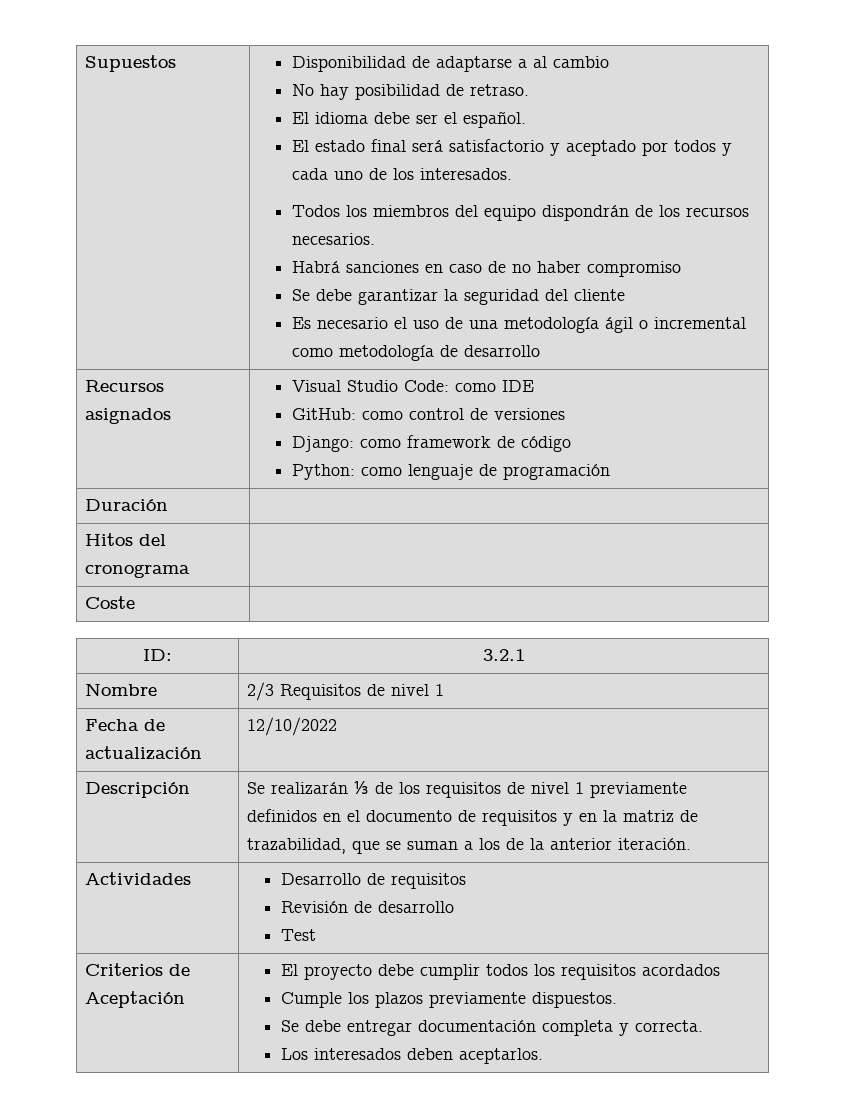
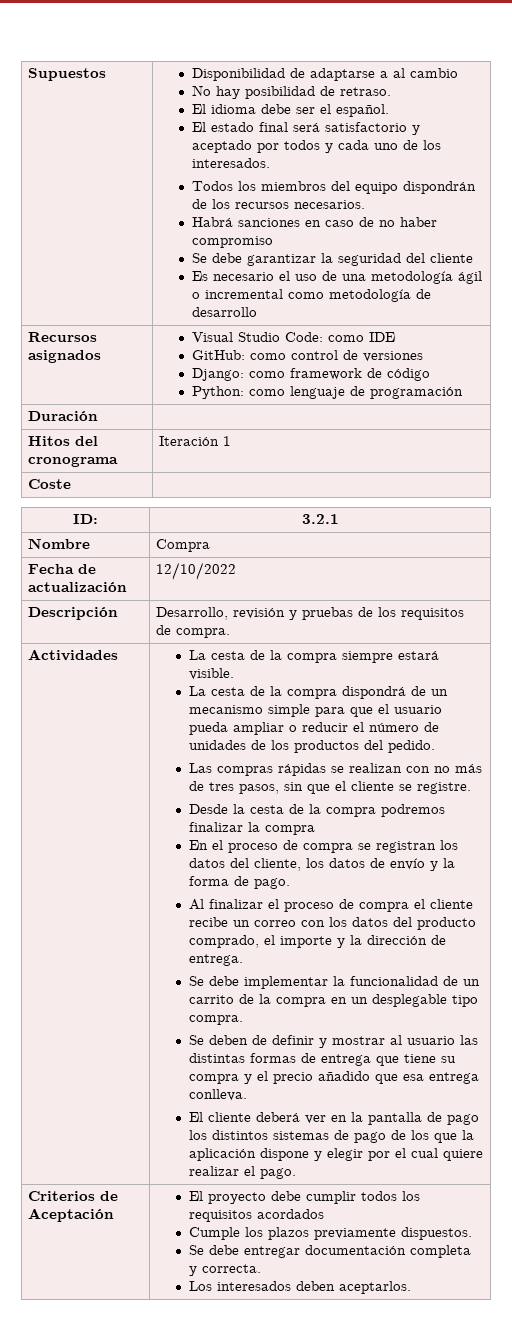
(191, 571) none -> [159,436,232,446] Iteración 1
[247,682,445,701] 2/3 Requisitos de nivel 1 -> [156,539,211,552] Compra
[247,781,688,798] [247,809,699,826] [247,838,692,854] [85,872,192,885] [281,873,467,889] [281,901,455,913] [281,929,317,941] Se realizarán ⅓ de los requisitos de nivel 1 previamente definidos en el documento de requisitos y en la matriz de trazabilidad, que se suman a los de la anterior iteración. // Actividades | Desarrollo de requisitos // Revisión de desarrollo // Test -> [156,607,465,620] [156,625,231,638] [28,649,119,661] [189,650,440,663] [189,668,235,680] [189,686,449,699] [189,704,443,717] [189,722,440,735] [189,740,436,753] [189,763,483,776] [189,781,472,794] [189,804,446,817] [189,822,316,835] [189,840,459,853] [189,858,456,871] [189,876,291,889] [189,899,474,912] [189,917,477,930] [189,935,447,948] [189,954,244,966] [189,976,481,989] [189,994,479,1007] [189,1015,244,1025] [189,1035,479,1048] [189,1053,457,1066] [189,1071,480,1084] [189,1089,248,1101] [189,1112,480,1125] [189,1130,475,1143] [189,1148,484,1161] [189,1166,297,1179] Desarrollo, revisión y pruebas de los requisitos de compra. // Actividades | La cesta de la compra siempre estará visible. // La cesta de la compra dispondrá de un mecanismo simple para que el usuario pueda ampliar o reducir el número de unidades de los productos del pedido. // Las compras rápidas se realizan con no más de tres pasos, sin que el cliente se registre. // Desde la cesta de la compra podremos finalizar la compra // En el proceso de compra se registran los datos del cliente, los datos de envío y la forma de pago. // Al finalizar el proceso de compra el cliente recibe un correo con los datos del producto comprado, el importe y la dirección de entrega. // Se debe implementar la funcionalidad de un carrito de la compra en un desplegable tipo compra. // Se deben de definir y mostrar al usuario las distintas formas de entrega que tiene su compra y el precio añadido que esa entrega conlleva. // El cliente deberá ver en la pantalla de pago los distintos sistemas de pago de los que la aplicación dispone y elegir por el cual quiere realizar el pago.

